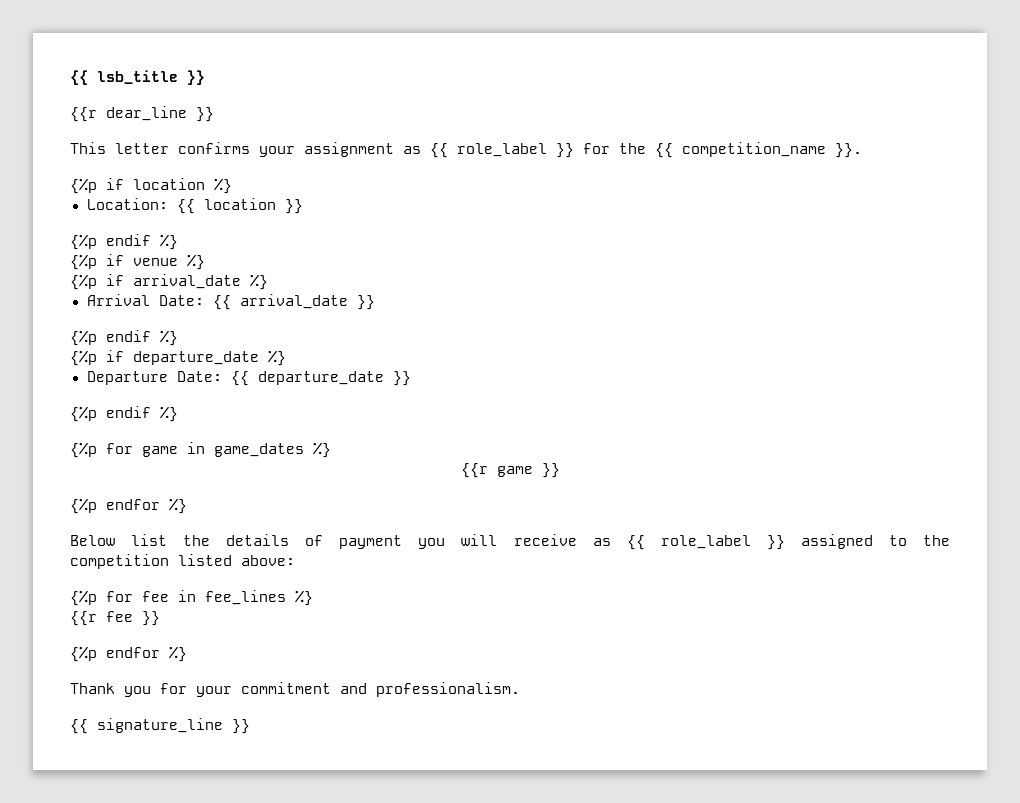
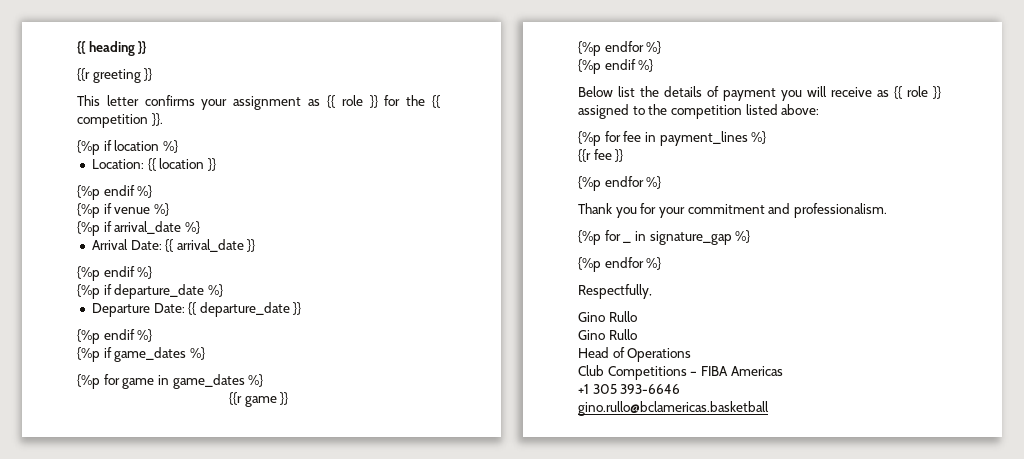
[70,70,178,85] {{ lsb_title -> [77,41,135,56] {{ heading
[106,106,187,121] dear_line -> [92,69,141,83] greeting
[457,143,547,157] role_label -> [341,95,363,106] role
[682,142,826,157] competition_name -> [77,114,148,128] competition
(178, 414) none -> [77,347,205,362] // {%p if game_dates %}
(187, 506) none -> [578,59,654,74] // {%p endif %}
[660,535,751,549] role_label -> [907,86,928,97] role
[205,590,286,605] fee_lines -> [659,131,748,146] payment_lines
[70,718,250,734] {{ signature_line }} -> [578,230,621,245] [623,241,632,243] [634,230,751,245] [578,257,662,272] [578,284,652,299] [578,311,637,322] [578,329,637,340] [578,347,692,362] [578,365,783,380] [578,384,681,394] [578,401,769,416] {%p for _ in signature_gap %} // {%p endfor %} // Respectfully, // Gino Rullo // Gino Rullo // Head of Operations // Club Competitions – FIBA Americas // +1 305 393-6646 // gino.rullo@bclamericas.basketball

